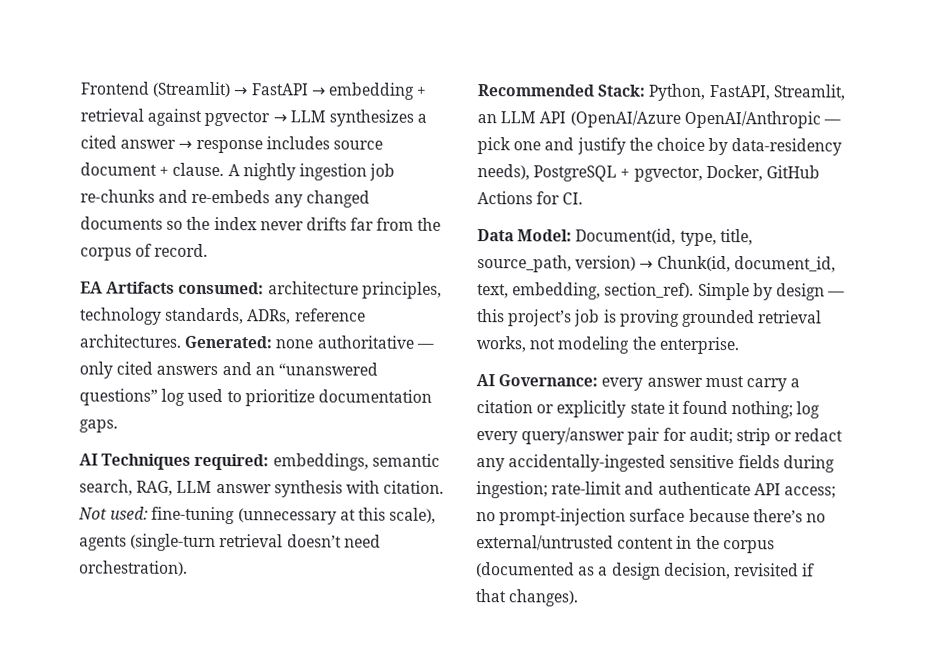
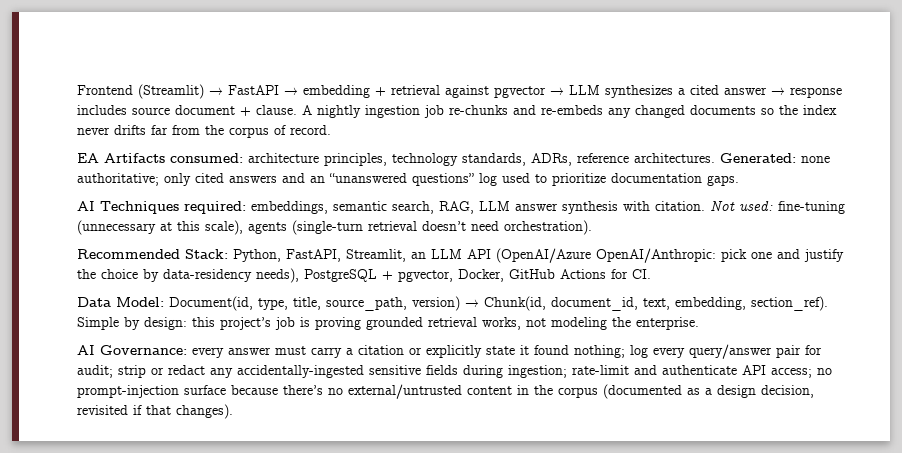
[316,335,434,349] authoritative — -> [77,173,159,186] authoritative;
[683,110,841,129] OpenAI/Anthropic — -> [596,248,716,263] OpenAI/Anthropic:
[775,283,846,301] design — -> [144,317,187,330] design:

